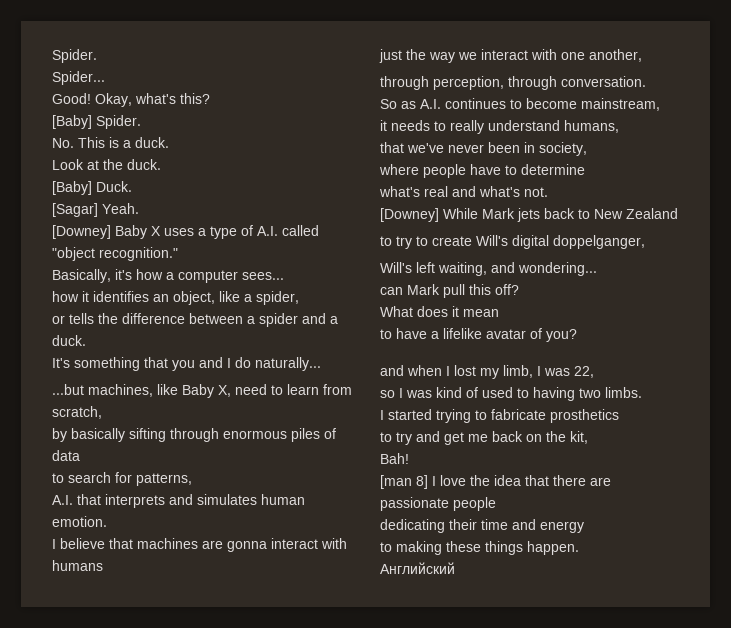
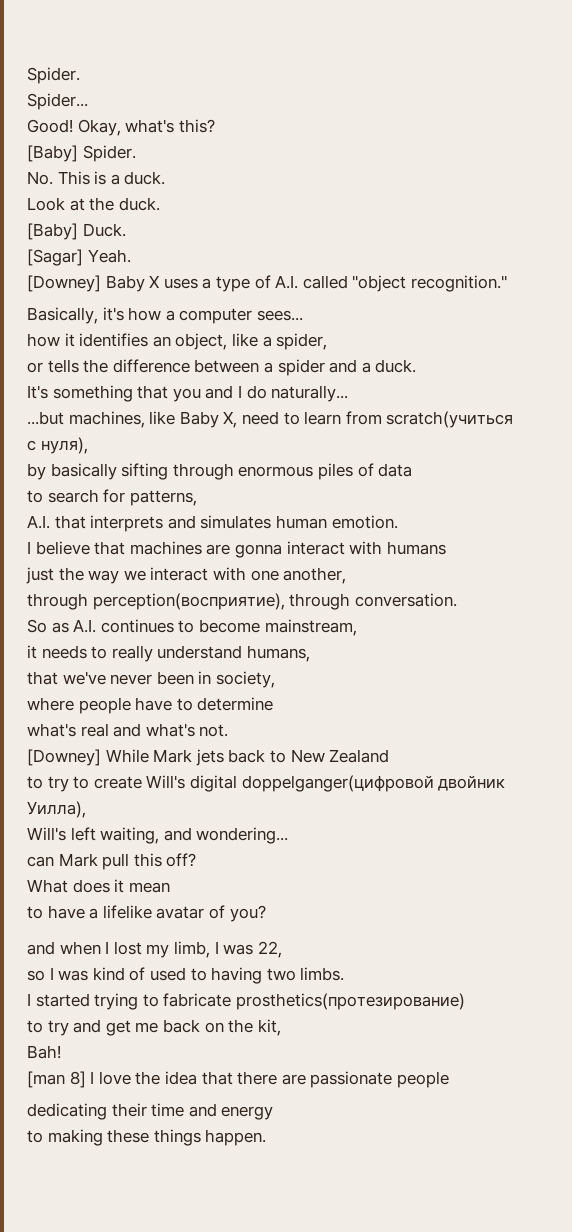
[52,406,102,419] scratch, -> [386,411,514,428] [27,437,88,454] scratch(учиться с нуля),
[433,76,504,90] perception, -> [92,593,285,610] perception(восприятие),
[553,235,645,249] doppelganger, -> [241,775,506,792] [27,801,86,818] doppelganger(цифровой двойник Уилла),
[550,409,619,423] prosthetics -> [235,993,465,1010] prosthetics(протезирование)
[380,562,455,574] // Английский -> (267, 1137) none

